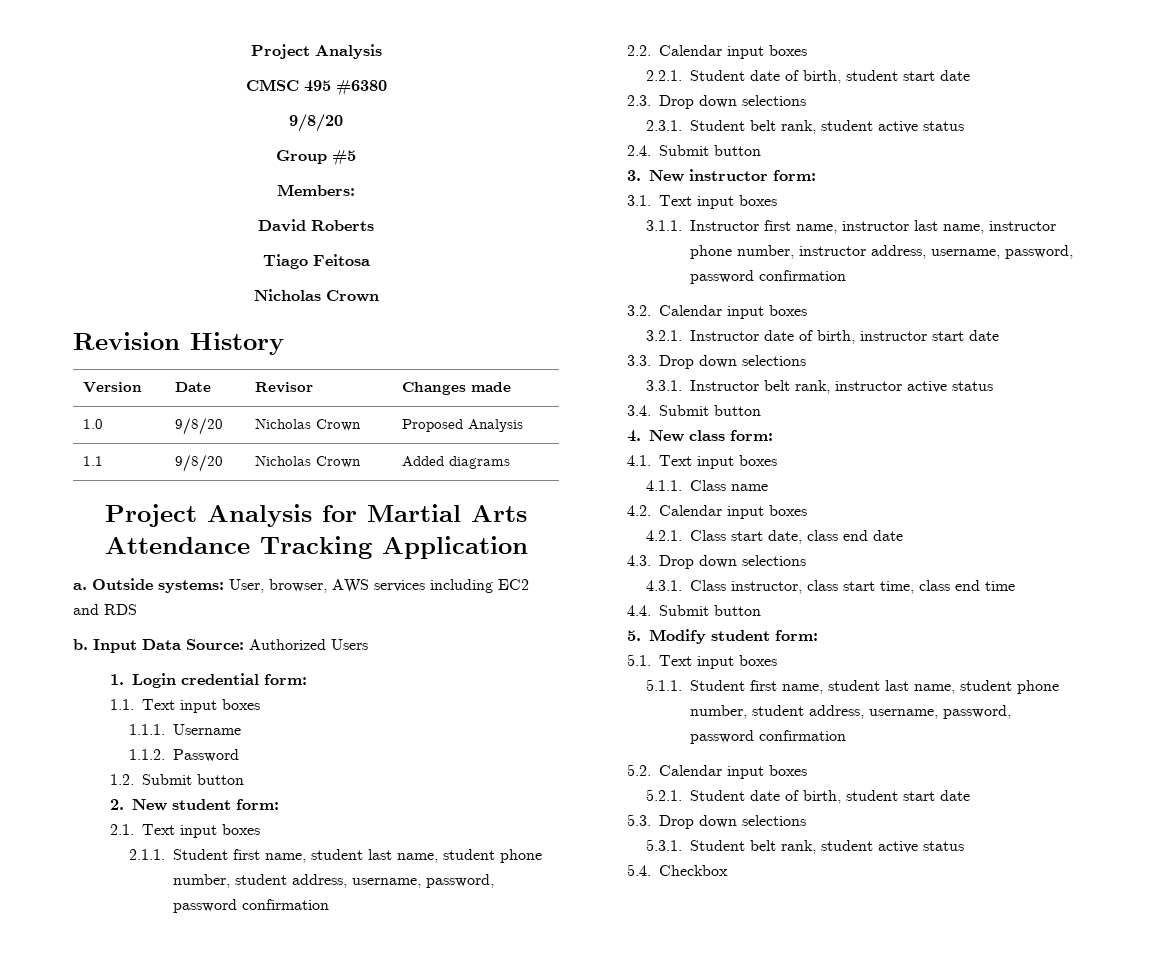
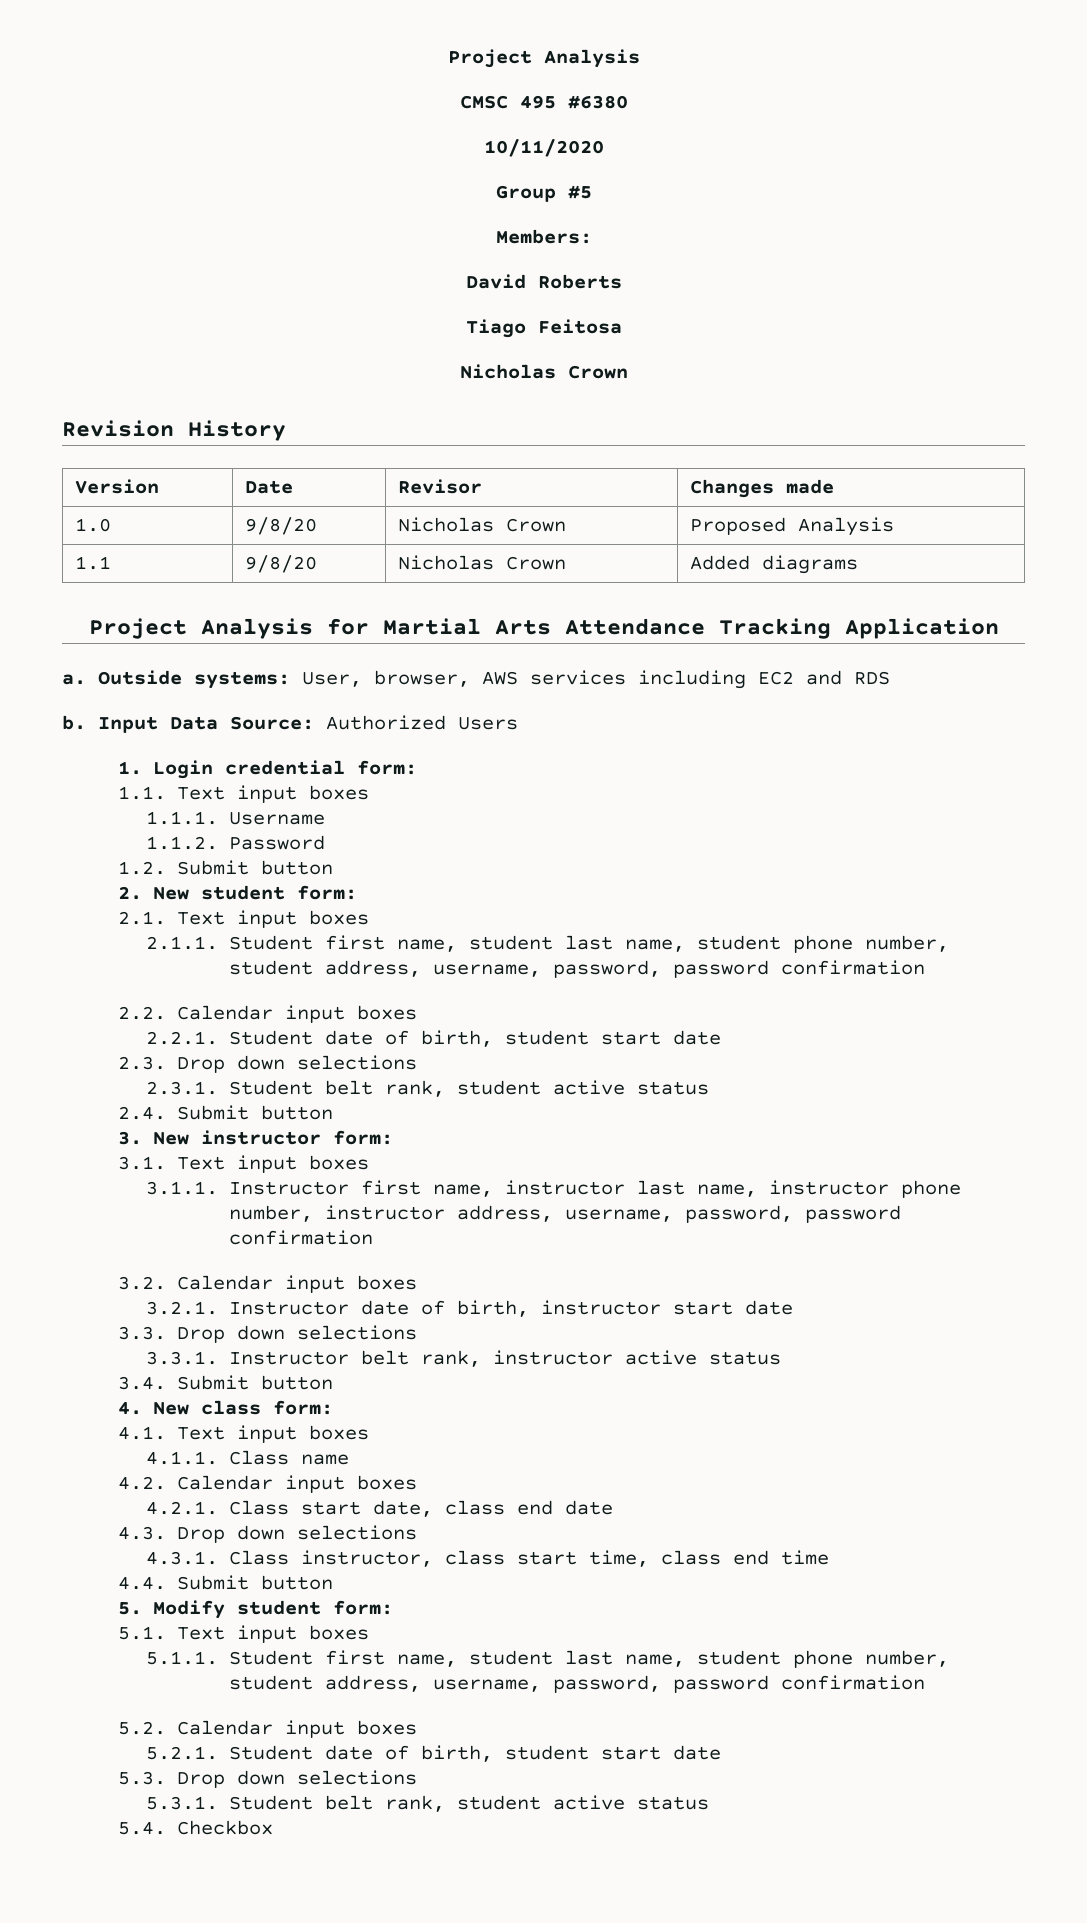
[289,114,343,132] 9/8/20 -> [483,139,604,157] 10/11/2020

